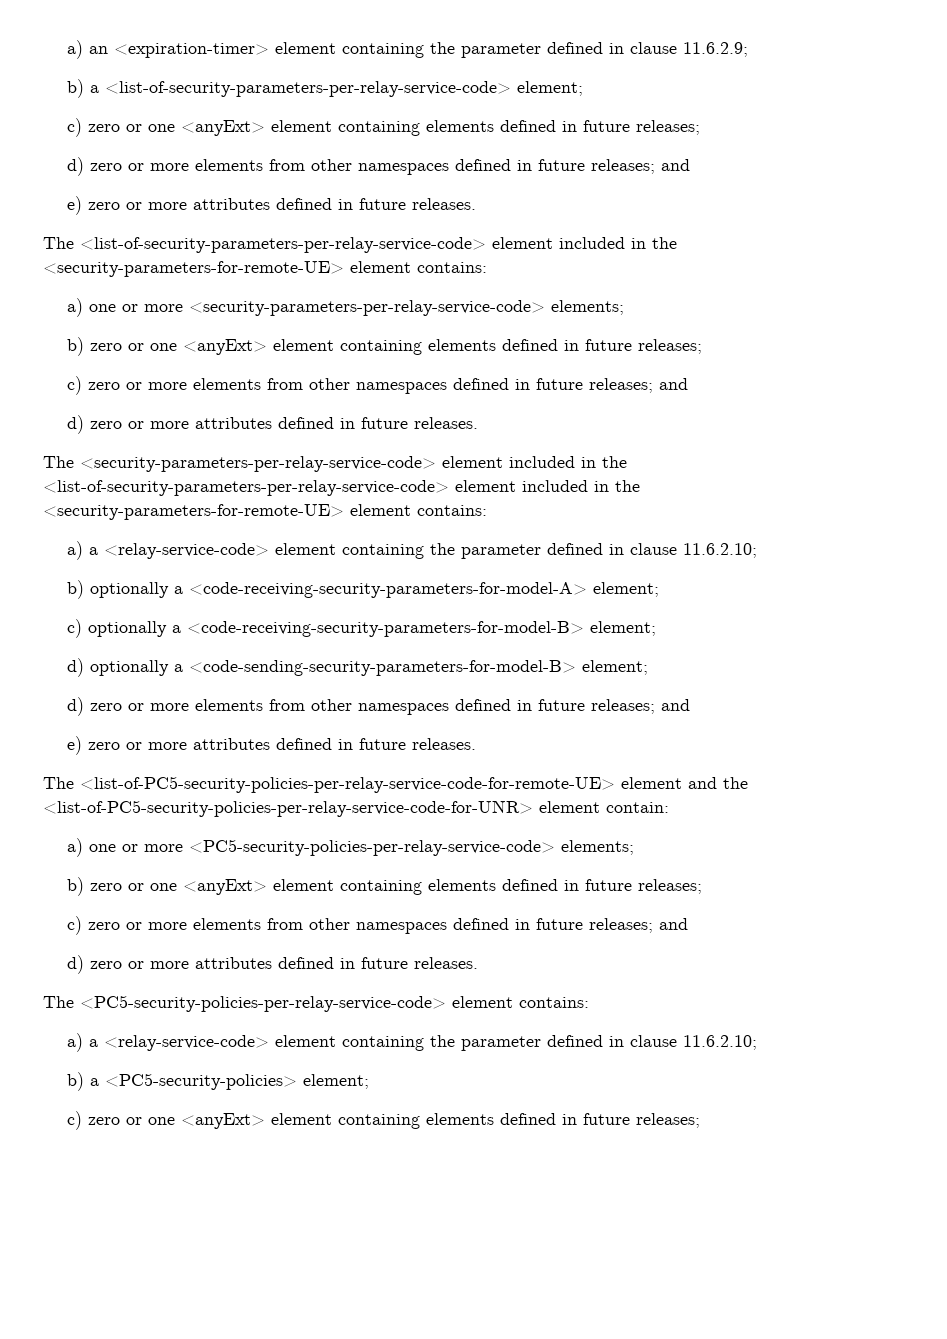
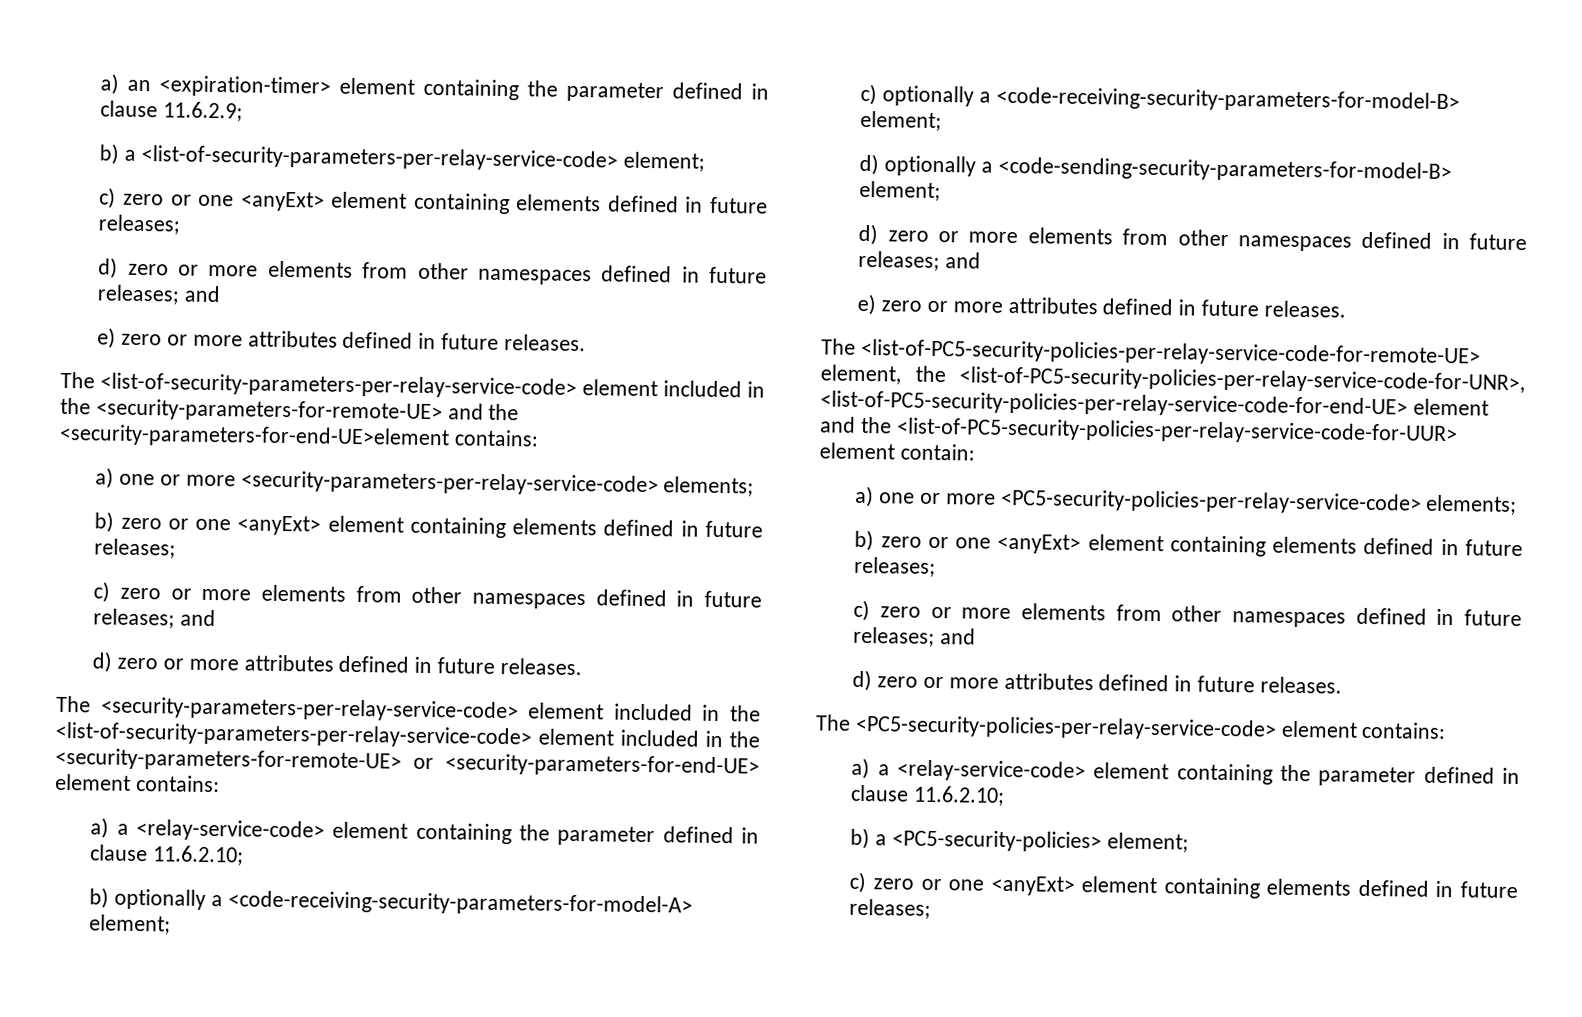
[350,261,411,273] element -> [447,403,520,421] [59,423,450,450] and the <security-parameters-for-end-UE>element
(344, 512) none -> [413,753,760,778] or <security-parameters-for-end-UE>
(615, 784) none -> [820,364,1525,395] [820,390,1408,419] element, the <list-of-PC5-security-policies-per-relay-service-code-for-UNR>, <list-of-PC5-security-policies-per-relay-service-code-for-end-UE>
[43,800,533,817] <list-of-PC5-security-policies-per-relay-service-code-for-UNR> -> [895,417,1458,446] <list-of-PC5-security-policies-per-relay-service-code-for-UUR>

